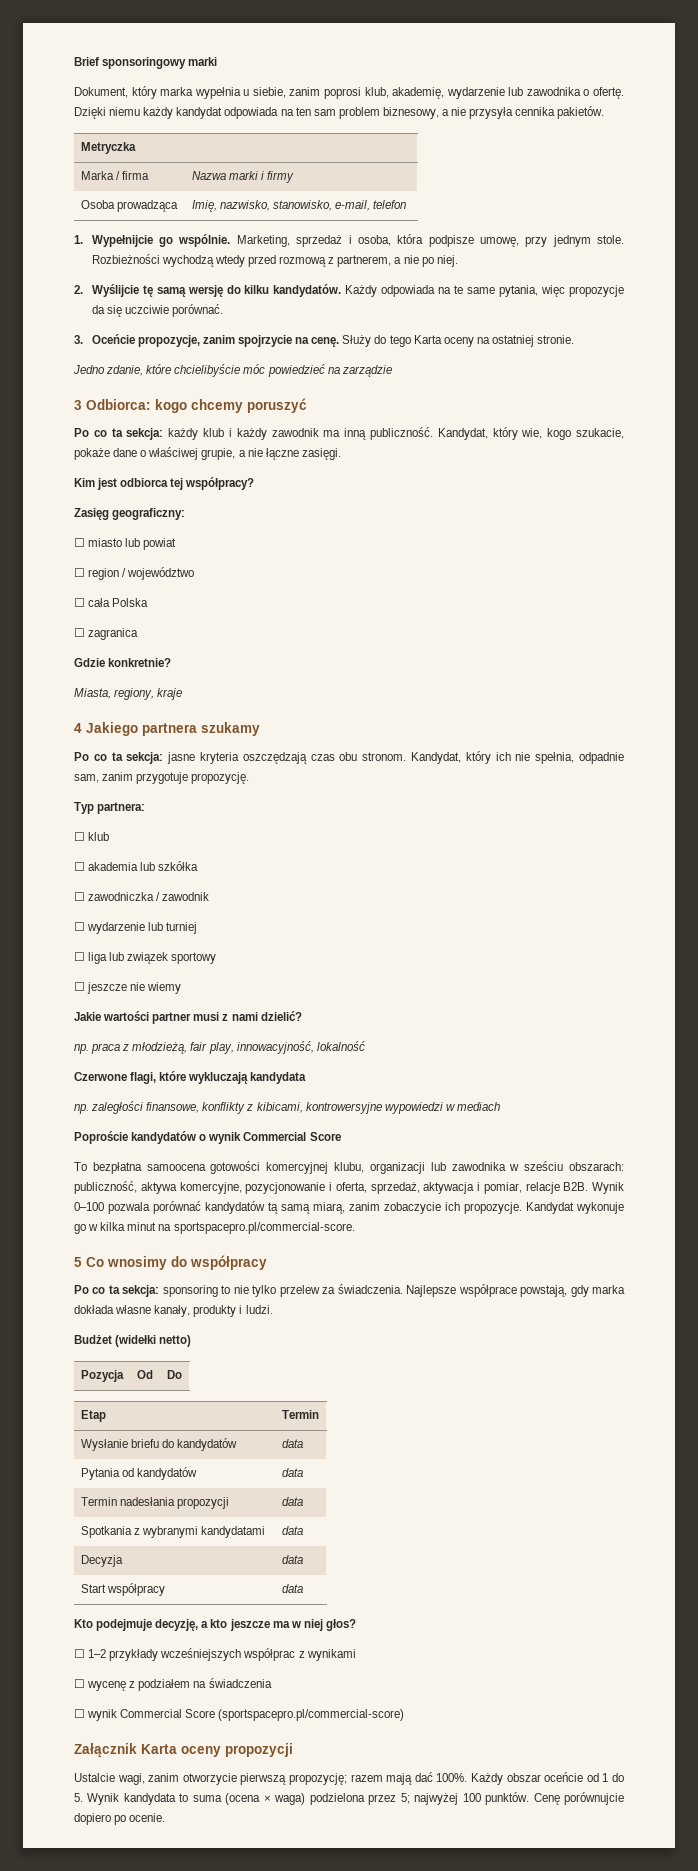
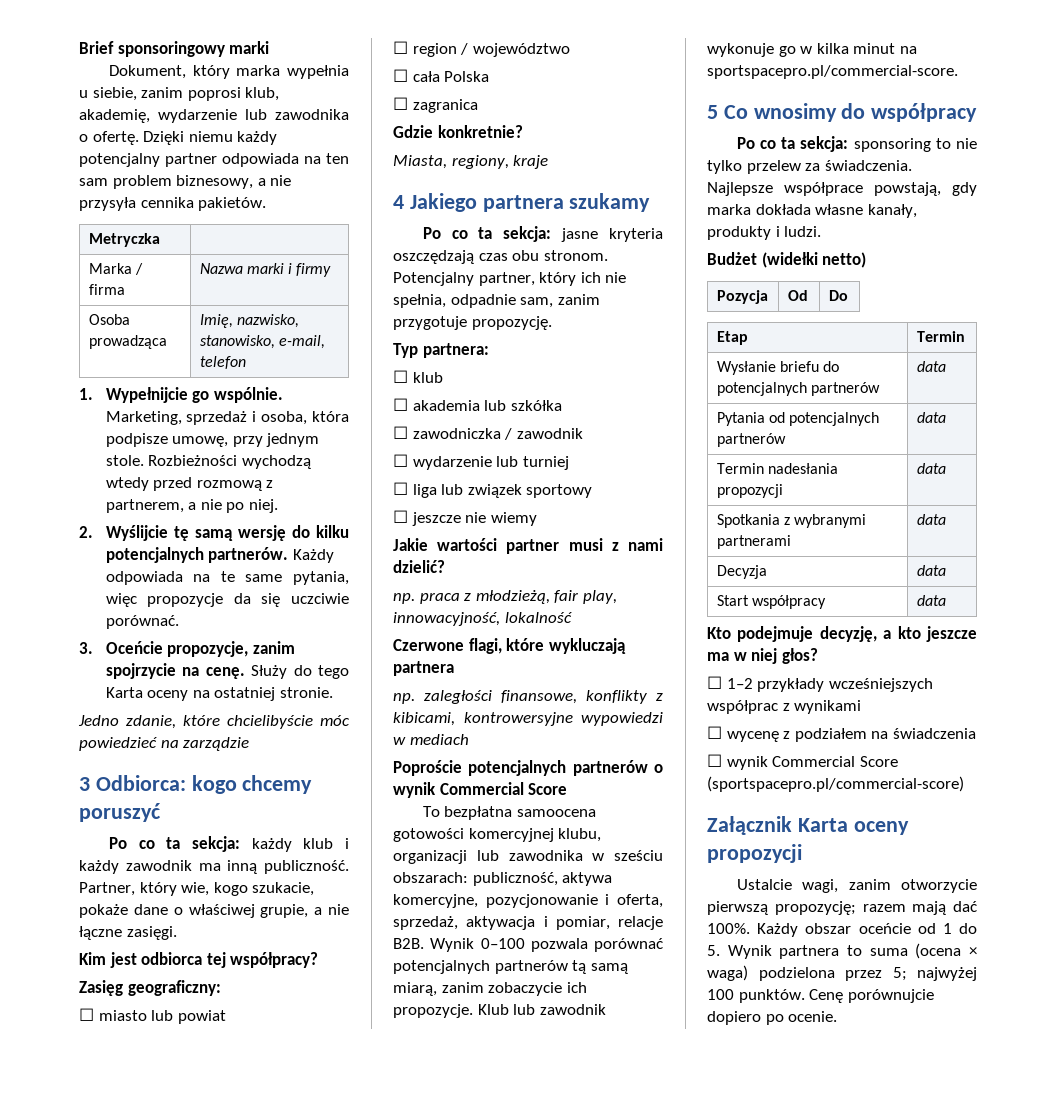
[176,107,223,119] kandydat -> [79,153,217,167] potencjalny partner
[273,284,342,297] kandydatów. -> [105,547,289,563] potencjalnych partnerów.
[437,428,488,440] Kandydat, -> [79,882,135,896] Partner,
[411,752,462,764] Kandydat, -> [393,272,535,286] Potencjalny partner,
[250,1072,307,1084] kandydata -> [393,661,454,676] partnera
[131,1131,197,1144] kandydatów -> [468,760,648,776] potencjalnych partnerów
[205,1201,265,1214] kandydatów -> [393,960,568,974] potencjalnych partnerów
[526,1202,574,1214] Kandydat -> [477,1004,606,1015] Klub lub zawodnik
[176,1438,237,1451] kandydatów -> [716,382,881,396] potencjalnych partnerów
[136,1467,197,1480] kandydatów -> [789,412,880,426] [716,433,786,447] potencjalnych partnerów
[200,1526,265,1538] kandydatami -> [716,535,791,549] partnerami
[123,1793,176,1805] kandydata -> [779,945,840,959] partnera

